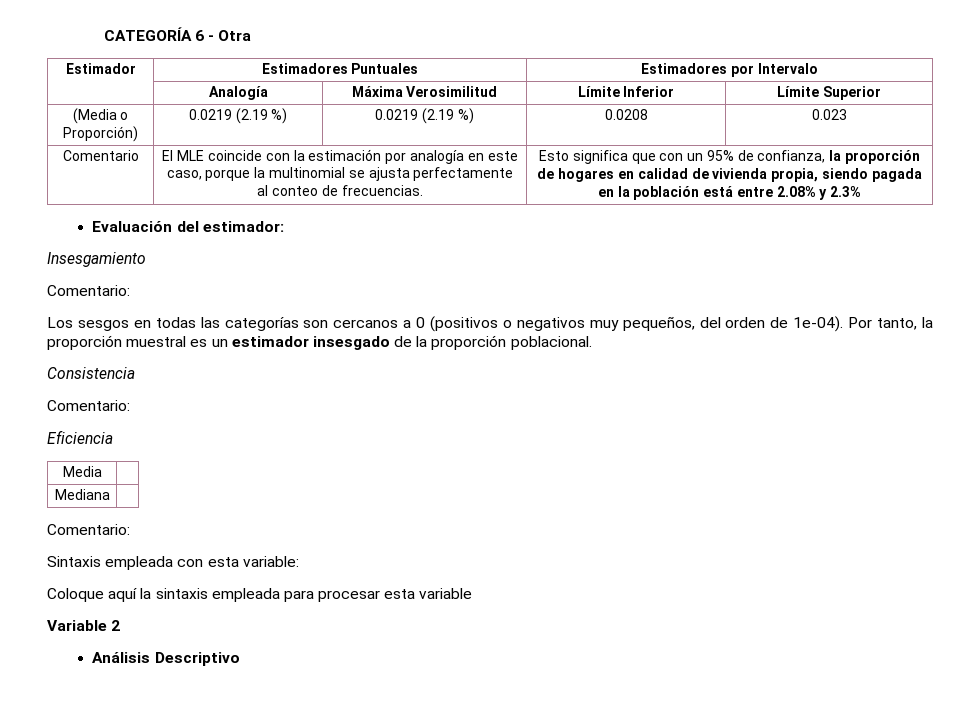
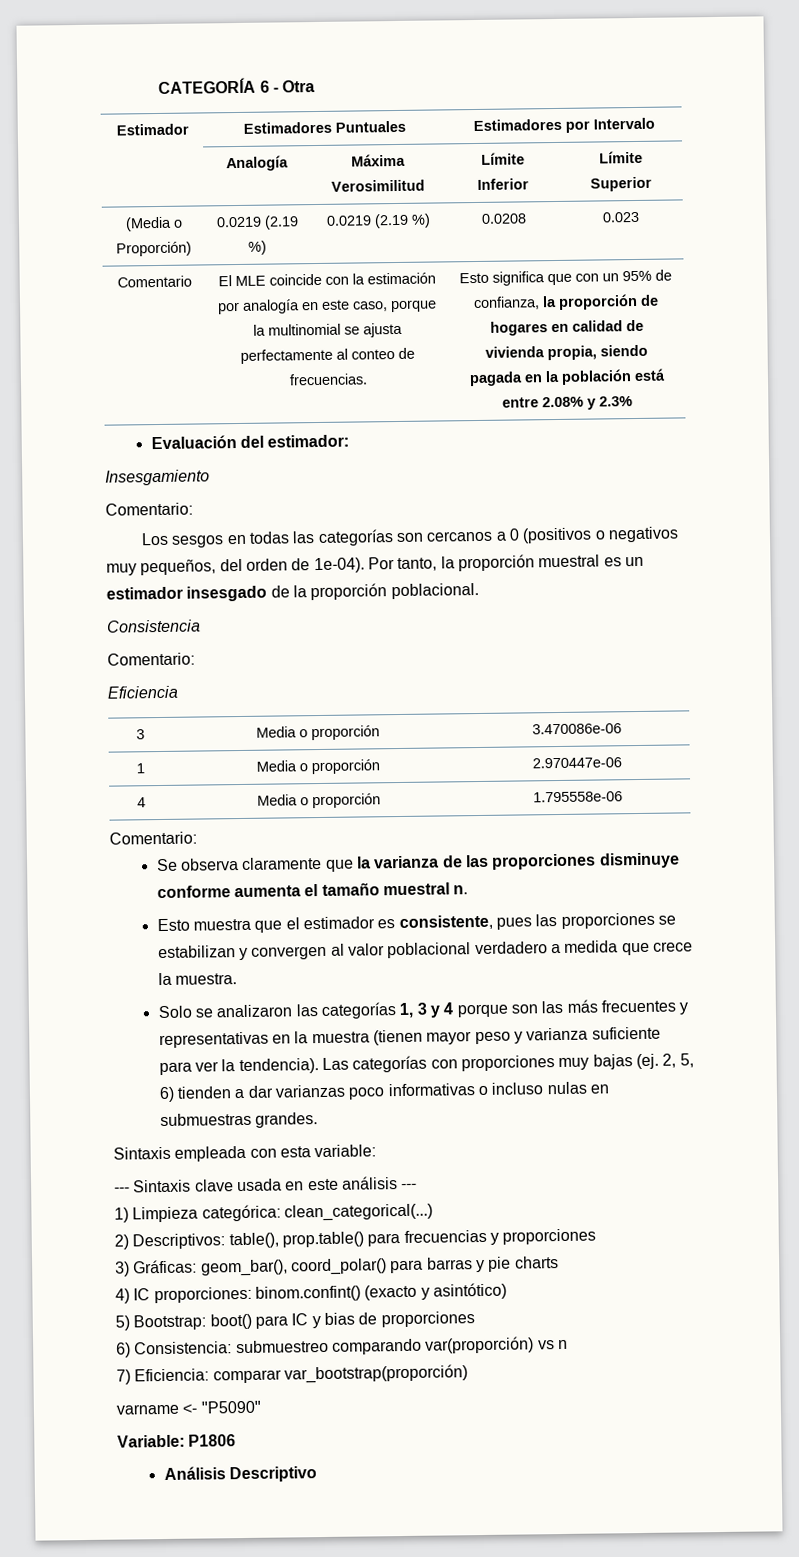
[62,466,102,477] [54,489,110,500] [47,524,130,535] Media | // Mediana | // Comentario: -> [135,729,145,740] [256,725,380,741] [532,723,622,735] [135,763,145,774] [256,759,380,775] [532,757,622,769] [136,797,146,808] [257,793,381,809] [533,791,623,803] [109,831,197,845] [155,852,680,872] [156,882,469,899] [156,912,676,933] [157,940,693,961] [157,972,238,986] [157,999,689,1020] [158,1026,661,1049] [158,1053,694,1076] [158,1081,609,1103] [159,1112,319,1128] 3 | Media o proporción | 3.470086e-06 // 1 | Media o proporción | 2.970447e-06 // 4 | Media o proporción | 1.795558e-06 // Comentario: // Se observa claramente que la varianza de las proporciones disminuye conforme aumenta el tamaño muestral n. // Esto muestra que el estimador es consistente, pues las proporciones se estabilizan y convergen al valor poblacional verdadero a medida que crece la muestra. // Solo se analizaron las categorías 1, 3 y 4 porque son las más frecuentes y representativas en la muestra (tienen mayor peso y varianza suficiente para ver la tendencia). Las categorías con proporciones muy bajas (ej. 2, 5, 6) tienden a dar varianzas poco informativas o incluso nulas en submuestras grandes.
[47,588,473,602] [47,620,121,631] Coloque aquí la sintaxis empleada para procesar esta variable // Variable 2 -> [114,1176,418,1193] [114,1203,433,1223] [114,1228,597,1250] [115,1256,559,1277] [115,1282,507,1304] [115,1311,475,1331] [116,1336,568,1358] [116,1364,468,1385] [116,1400,261,1415] [117,1434,237,1448] --- Sintaxis clave usada en este análisis --- // 1) Limpieza categórica: clean_categorical(...) // 2) Descriptivos: table(), prop.table() para frecuencias y proporciones // 3) Gráficas: geom_bar(), coord_polar() para barras y pie charts // 4) IC proporciones: binom.confint() (exacto y asintótico) // 5) Bootstrap: boot() para IC y bias de proporciones // 6) Consistencia: submuestreo comparando var(proporción) vs n // 7) Eficiencia: comparar var_bootstrap(proporción) // varname <- "P5090" // Variable: P1806

